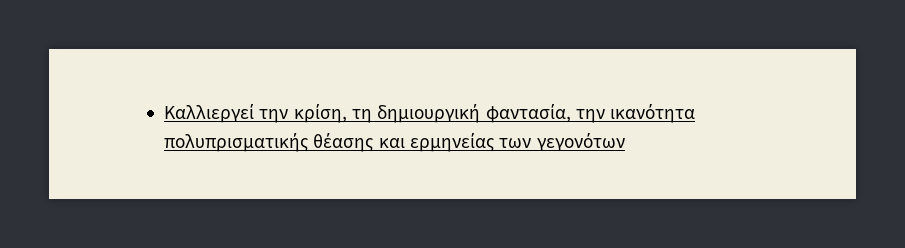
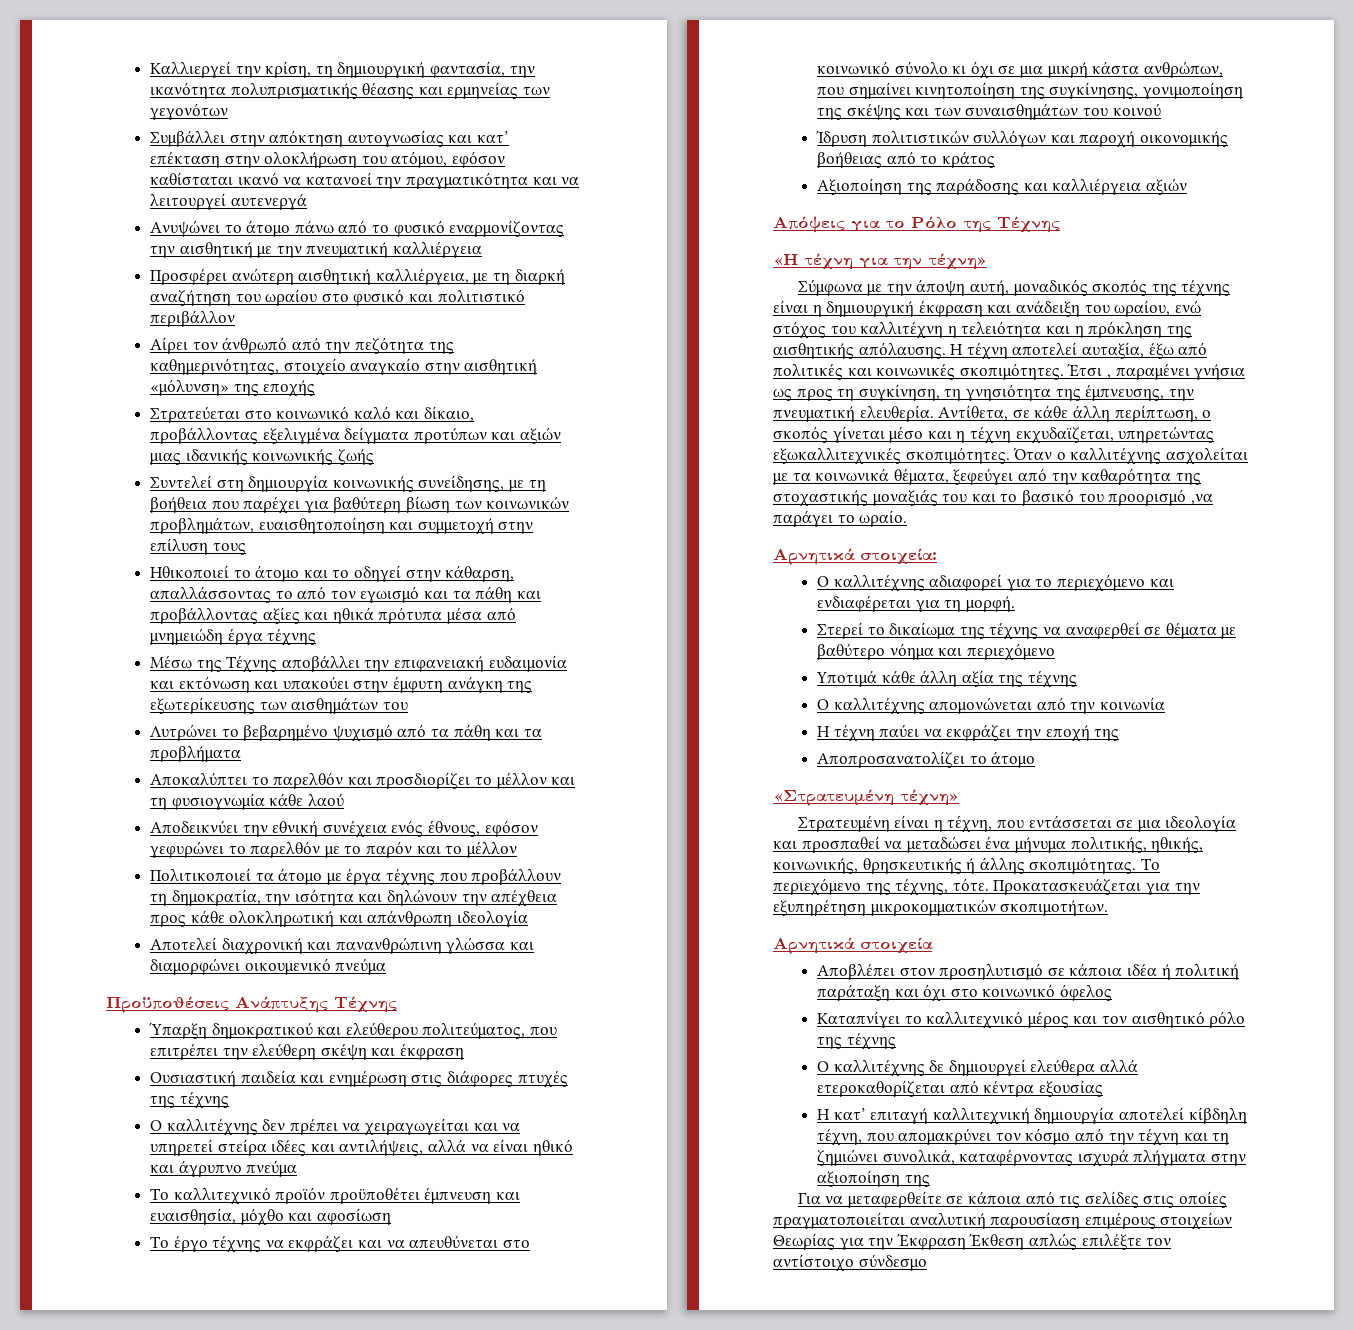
(625, 142) none -> [149,130,509,147] [149,151,505,168] [149,172,580,189] [149,193,307,210] [149,220,565,237] [149,241,482,258] [149,268,565,285] [149,289,525,306] [149,310,235,327] [149,337,454,354] [149,358,538,376] [149,379,316,397] [149,406,474,423] [149,427,561,444] [149,449,374,465] [149,475,546,492] [149,496,570,514] [149,517,534,535] [149,538,246,555] [149,565,515,582] [149,586,541,603] [149,607,516,624] [149,628,317,646] [149,655,567,673] [149,676,533,693] [149,697,408,714] [149,724,542,742] [149,746,241,762] [149,772,576,789] [149,793,344,810] [149,820,538,838] [149,841,517,858] [149,868,562,886] [149,889,558,907] [149,910,528,927] [149,937,534,955] [149,958,387,975] [106,996,397,1013] [148,1022,557,1039] [149,1043,464,1060] [149,1070,568,1088] [149,1091,229,1109] [149,1118,521,1136] [149,1139,573,1156] [149,1160,298,1177] [149,1187,520,1205] [149,1208,391,1226] [149,1235,530,1253] [816,61,1223,79] [816,82,1243,99] [816,103,1161,120] [815,130,1228,148] [816,151,995,168] [816,178,1187,195] [773,216,1060,233] [773,253,987,270] [797,279,1231,297] [773,300,1201,317] [773,321,1192,339] [773,342,1208,360] [773,363,1246,380] [773,384,1194,401] [773,405,1212,422] [773,426,1215,444] [773,447,1248,465] [773,468,1201,485] [773,489,1213,507] [773,510,908,527] [773,548,937,565] [816,574,1174,592] [816,595,1015,612] [816,622,1237,640] [816,643,1055,661] [815,670,1077,688] [816,697,1165,715] [816,724,1120,742] [816,751,1036,768] [773,789,959,806] [797,815,1237,833] [773,836,1204,853] [773,857,1160,874] [773,878,1200,896] [773,899,1109,916] [773,937,933,954] [816,963,1240,980] [816,984,1112,1002] [816,1011,1246,1029] [816,1032,896,1050] [816,1059,1138,1077] [816,1080,1103,1097] [816,1107,1247,1125] [816,1128,1230,1146] [816,1149,1246,1167] [816,1170,930,1187] [797,1191,1227,1208] [773,1212,1233,1230] [773,1233,1172,1250] [773,1254,927,1272] // Συμβάλλει στην απόκτηση αυτογνωσίας και κατ’ επέκταση στην ολοκλήρωση του ατόμου, εφόσον καθίσταται ικανό να κατανοεί την πραγματικότητα και να λειτουργεί αυτενεργά // Ανυψώνει το άτομο πάνω από το φυσικό εναρμονίζοντας την αισθητική με την πνευματική καλλιέργεια // Προσφέρει ανώτερη αισθητική καλλιέργεια, με τη διαρκή αναζήτηση του ωραίου στο φυσικό και πολιτιστικό περιβάλλον // Αίρει τον άνθρωπό από την πεζότητα της καθημερινότητας, στοιχείο αναγκαίο στην αισθητική «μόλυνση» της εποχής // Στρατεύεται στο κοινωνικό καλό και δίκαιο, προβάλλοντας εξελιγμένα δείγματα προτύπων και αξιών μιας ιδανικής κοινωνικής ζωής // Συντελεί στη δημιουργία κοινωνικής συνείδησης, με τη βοήθεια που παρέχει για βαθύτερη βίωση των κοινωνικών προβλημάτων, ευαισθητοποίηση και συμμετοχή στην επίλυση τους // Ηθικοποιεί το άτομο και το οδηγεί στην κάθαρση, απαλλάσσοντας το από τον εγωισμό και τα πάθη και προβάλλοντας αξίες και ηθικά πρότυπα μέσα από μνημειώδη έργα τέχνης // Μέσω της Τέχνης αποβάλλει την επιφανειακή ευδαιμονία και εκτόνωση και υπακούει στην έμφυτη ανάγκη της εξωτερίκευσης των αισθημάτων του // Λυτρώνει το βεβαρημένο ψυχισμό από τα πάθη και τα προβλήματα // Αποκαλύπτει το παρελθόν και προσδιορίζει το μέλλον και τη φυσιογνωμία κάθε λαού // Αποδεικνύει την εθνική συνέχεια ενός έθνους, εφόσον γεφυρώνει το παρελθόν με το παρόν και το μέλλον // Πολιτικοποιεί τα άτομο με έργα τέχνης που προβάλλουν τη δημοκρατία, την ισότητα και δηλώνουν την απέχθεια προς κάθε ολοκληρωτική και απάνθρωπη ιδεολογία // Αποτελεί διαχρονική και πανανθρώπινη γλώσσα και διαμορφώνει οικουμενικό πνεύμα // Προϋποθέσεις Ανάπτυξης Τέχνης // Ύπαρξη δημοκρατικού και ελεύθερου πολιτεύματος, που επιτρέπει την ελεύθερη σκέψη και έκφραση // Ουσιαστική παιδεία και ενημέρωση στις διάφορες πτυχές της τέχνης // Ο καλλιτέχνης δεν πρέπει να χειραγωγείται και να υπηρετεί στείρα ιδέες και αντιλήψεις, αλλά να είναι ηθικό και άγρυπνο πνεύμα // Το καλλιτεχνικό προϊόν προϋποθέτει έμπνευση και ευαισθησία, μόχθο και αφοσίωση // Το έργο τέχνης να εκφράζει και να απευθύνεται στο κοινωνικό σύνολο κι όχι σε μια μικρή κάστα ανθρώπων, που σημαίνει κινητοποίηση της συγκίνησης, γονιμοποίηση της σκέψης και των συναισθημάτων του κοινού // Ίδρυση πολιτιστικών συλλόγων και παροχή οικονομικής βοήθειας από το κράτος // Αξιοποίηση της παράδοσης και καλλιέργεια αξιών // Απόψεις για το Ρόλο της Τέχνης // «Η τέχνη για την τέχνη» // Σύμφωνα με την άποψη αυτή, μοναδικός σκοπός της τέχνης είναι η δημιουργική έκφραση και ανάδειξη του ωραίου, ενώ στόχος του καλλιτέχνη η τελειότητα και η πρόκληση της αισθητικής απόλαυσης. Η τέχνη αποτελεί αυταξία, έξω από πολιτικές και κοινωνικές σκοπιμότητες. Έτσι , παραμένει γνήσια ως προς τη συγκίνηση, τη γνησιότητα της έμπνευσης, την πνευματική ελευθερία. Αντίθετα, σε κάθε άλλη περίπτωση, ο σκοπός γίνεται μέσο και η τέχνη εκχυδαϊζεται, υπηρετώντας εξωκαλλιτεχνικές σκοπιμότητες. Όταν ο καλλιτέχνης ασχολείται με τα κοινωνικά θέματα, ξεφεύγει από την καθαρότητα της στοχαστικής μοναξιάς του και το βασικό του προορισμό ,να παράγει το ωραίο. // Αρνητικά στοιχεία: // Ο καλλιτέχνης αδιαφορεί για το περιεχόμενο και ενδιαφέρεται για τη μορφή. // Στερεί το δικαίωμα της τέχνης να αναφερθεί σε θέματα με βαθύτερο νόημα και περιεχόμενο // Υποτιμά κάθε άλλη αξία της τέχνης // Ο καλλιτέχνης απομονώνεται από την κοινωνία // Η τέχνη παύει να εκφράζει την εποχή της // Αποπροσανατολίζει το άτομο // «Στρατευμένη τέχνη» // Στρατευμένη είναι η τέχνη, που εντάσσεται σε μια ιδεολογία και προσπαθεί να μεταδώσει ένα μήνυμα πολιτικής, ηθικής, κοινωνικής, θρησκευτικής ή άλλης σκοπιμότητας. Το περιεχόμενο της τέχνης, τότε. Προκατασκευάζεται για την εξυπηρέτηση μικροκομματικών σκοπιμοτήτων. // Αρνητικά στοιχεία // Αποβλέπει στον προσηλυτισμό σε κάποια ιδέα ή πολιτική παράταξη και όχι στο κοινωνικό όφελος // Καταπνίγει το καλλιτεχνικό μέρος και τον αισθητικό ρόλο της τέχνης // Ο καλλιτέχνης δε δημιουργεί ελεύθερα αλλά ετεροκαθορίζεται από κέντρα εξουσίας // Η κατ’ επιταγή καλλιτεχνική δημιουργία αποτελεί κίβδηλη τέχνη, που απομακρύνει τον κόσμο από την τέχνη και τη ζημιώνει συνολικά, καταφέρνοντας ισχυρά πλήγματα στην αξιοποίηση της // Για να μεταφερθείτε σε κάποια από τις σελίδες στις οποίες πραγματοποιείται αναλυτική παρουσίαση επιμέρους στοιχείων Θεωρίας για την Έκφραση Έκθεση απλώς επιλέξτε τον αντίστοιχο σύνδεσμο

